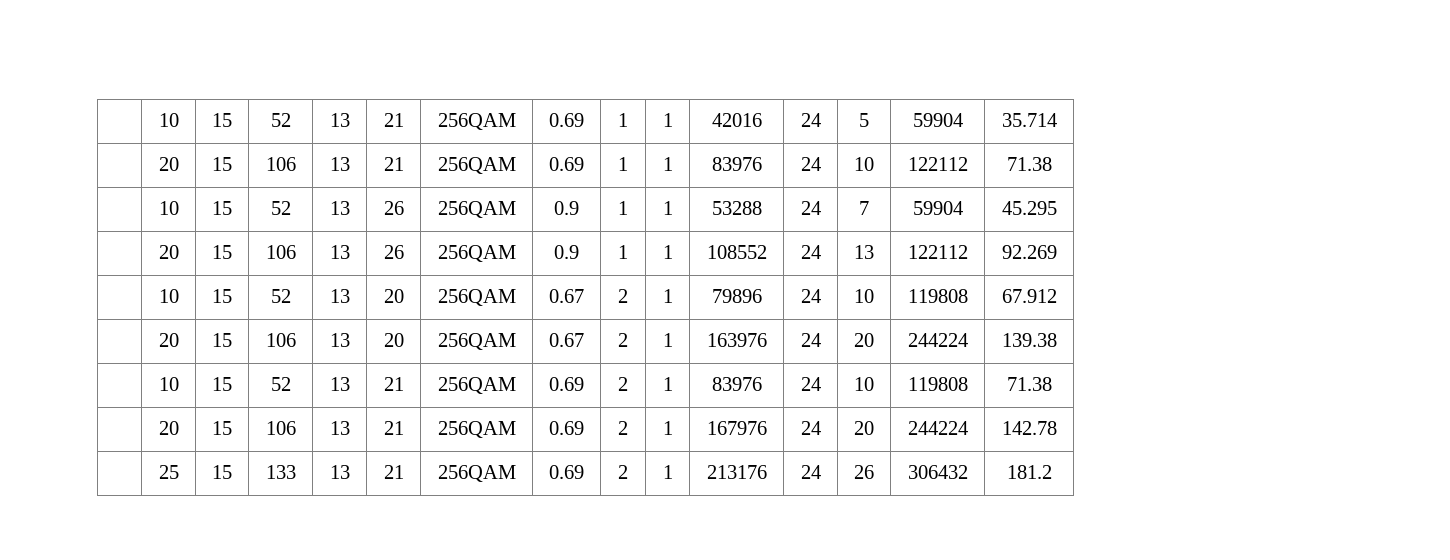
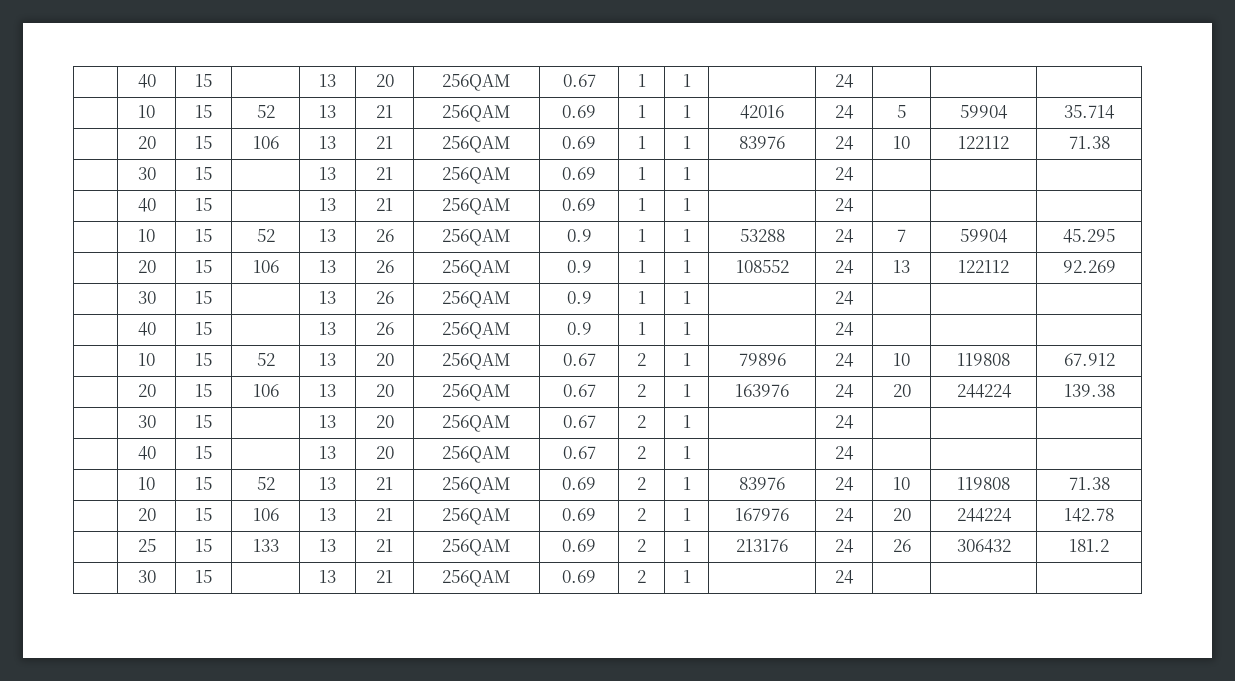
(158, 120) none -> [137,74,156,88] [195,74,212,87] [319,74,336,87] [375,74,394,87] [442,74,511,91] [562,74,596,87] [637,74,646,87] [682,74,691,87] [835,74,854,88] | 40 | 15 | | 13 | 20 | 256QAM | 0.67 | 1 | 1 | | 24 | | | //
(1052, 164) none -> [137,167,156,180] [195,167,212,180] [319,167,336,180] [376,167,393,180] [442,167,511,184] [562,167,596,180] [637,167,646,180] [682,167,691,180] [835,167,854,181] [137,198,156,212] [195,198,212,211] [319,198,336,211] [376,198,393,211] [442,198,511,215] [562,198,596,211] [637,198,646,211] [682,198,691,211] [835,198,854,212] // | 30 | 15 | | 13 | 21 | 256QAM | 0.69 | 1 | 1 | | 24 | | | // | 40 | 15 | | 13 | 21 | 256QAM | 0.69 | 1 | 1 | | 24 | | |
(1057, 252) none -> [137,291,156,304] [195,291,212,304] [319,291,336,304] [375,291,394,304] [442,291,511,308] [566,291,592,304] [637,291,646,304] [682,291,691,304] [835,291,854,305] [137,322,156,336] [195,322,212,335] [319,322,336,335] [375,322,394,335] [442,322,511,339] [566,322,592,335] [637,322,646,335] [682,322,691,335] [835,322,854,336] // | 30 | 15 | | 13 | 26 | 256QAM | 0.9 | 1 | 1 | | 24 | | | // | 40 | 15 | | 13 | 26 | 256QAM | 0.9 | 1 | 1 | | 24 | | |
(1057, 340) none -> [137,415,156,428] [195,415,212,428] [319,415,336,428] [375,415,394,428] [442,415,511,432] [562,415,596,428] [637,415,646,428] [682,415,691,428] [835,415,854,429] [137,446,156,460] [195,446,212,459] [319,446,336,459] [375,446,394,459] [442,446,511,463] [562,446,596,459] [637,446,646,459] [682,446,691,459] [835,446,854,460] // | 30 | 15 | | 13 | 20 | 256QAM | 0.67 | 2 | 1 | | 24 | | | // | 40 | 15 | | 13 | 20 | 256QAM | 0.67 | 2 | 1 | | 24 | | |
(1052, 472) none -> [137,570,156,583] [195,570,212,583] [319,570,336,583] [376,570,393,583] [442,570,511,587] [562,570,596,583] [637,570,646,583] [682,570,691,583] [835,570,854,584] // | 30 | 15 | | 13 | 21 | 256QAM | 0.69 | 2 | 1 | | 24 | | |

